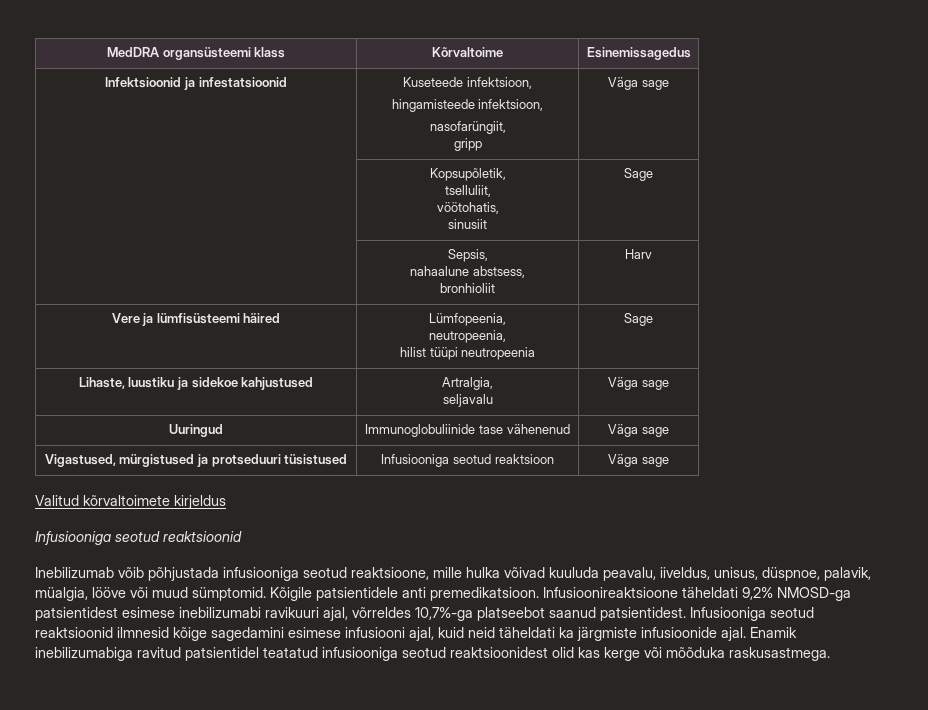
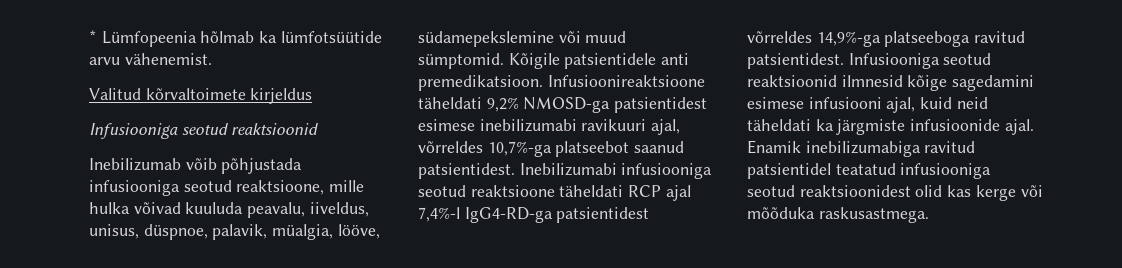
[106,47,286,60] [432,47,503,57] [586,47,691,60] [105,77,287,90] [403,77,532,89] [391,99,544,112] [429,121,506,134] [453,138,482,151] [608,77,669,90] [429,168,506,181] [444,185,491,197] [436,202,499,214] [448,219,487,229] [624,168,653,181] [447,249,488,262] [410,266,525,278] [440,283,495,293] [625,249,652,259] [111,313,281,326] [429,313,506,326] [429,330,506,343] [399,347,536,360] [624,313,653,326] [78,377,314,390] [442,377,493,390] [442,394,493,407] [608,377,669,390] [169,424,223,437] [365,424,570,437] [608,424,669,437] [44,454,348,467] [381,454,554,467] [608,454,669,467] MedDRA organsüsteemi klass | Kõrvaltoime | Esinemissagedus // Infektsioonid ja infestatsioonid | Kuseteede infektsioon, // hingamisteede infektsioon, // nasofarüngiit, // gripp | Väga sage // | Kopsupõletik, // tselluliit, // vöötohatis, // sinusiit | Sage // | Sepsis, // nahaalune abstsess, // bronhioliit | Harv // Vere ja lümfisüsteemi häired | Lümfopeenia, // neutropeenia, // hilist tüüpi neutropeenia | Sage // Lihaste, luustiku ja sidekoe kahjustused | Artralgia, // seljavalu | Väga sage // Uuringud | Immunoglobuliinide tase vähenenud | Väga sage // Vigastused, mürgistused ja protseduuri tüsistused | Infusiooniga seotud reaktsioon | Väga sage -> [89,30,382,47] [89,53,212,65] * Lümfopeenia hõlmab ka lümfotsüütide arvu vähenemist.
[92,587,126,598] lööve -> [337,224,380,239] [418,31,554,47] lööve, südamepekslemine
(686, 614) none -> [519,163,713,179] [418,185,691,201] [418,207,650,223] [747,31,1026,47] [747,53,844,69] Inebilizumabi infusiooniga seotud reaktsioone täheldati RCP ajal 7,4%-l IgG4-RD-ga patsientidest võrreldes 14,9%-ga platseeboga ravitud patsientidest.

